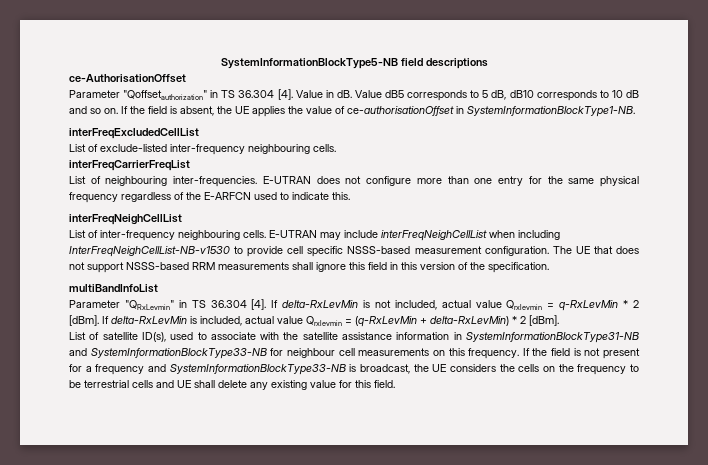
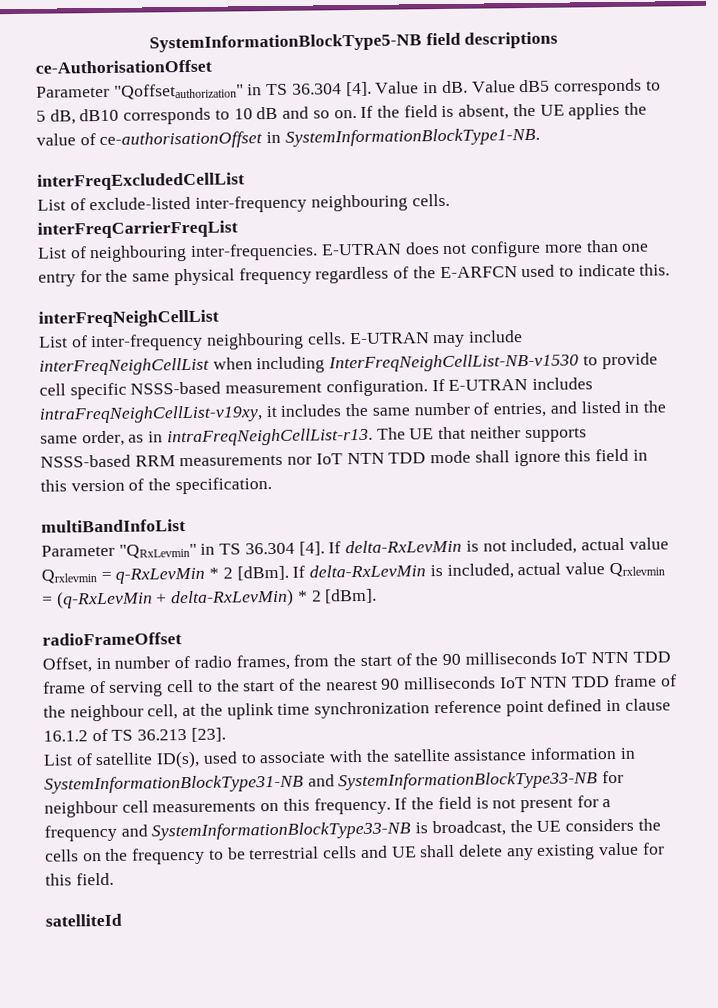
[552,246,639,254] [69,262,289,273] The UE that does not support NSSS-based RRM measurements -> [431,377,594,392] [39,400,666,424] [40,426,587,447] [40,450,472,468] If E-UTRAN includes intraFreqNeighCellList-v19xy, it includes the same number of entries, and listed in the same order, as in intraFreqNeighCellList-r13. The UE that neither supports NSSS-based RRM measurements nor IoT NTN TDD mode
(559, 320) none -> [42,632,182,646] [42,651,671,673] [43,674,677,697] [43,698,671,722] [43,727,226,742] // radioFrameOffset // Offset, in number of radio frames, from the start of the 90 milliseconds IoT NTN TDD frame of serving cell to the start of the nearest 90 milliseconds IoT NTN TDD frame of the neighbour cell, at the uplink time synchronization reference point defined in clause 16.1.2 of TS 36.213 [23].
(395, 384) none -> [45,913,122,927] // satelliteId

